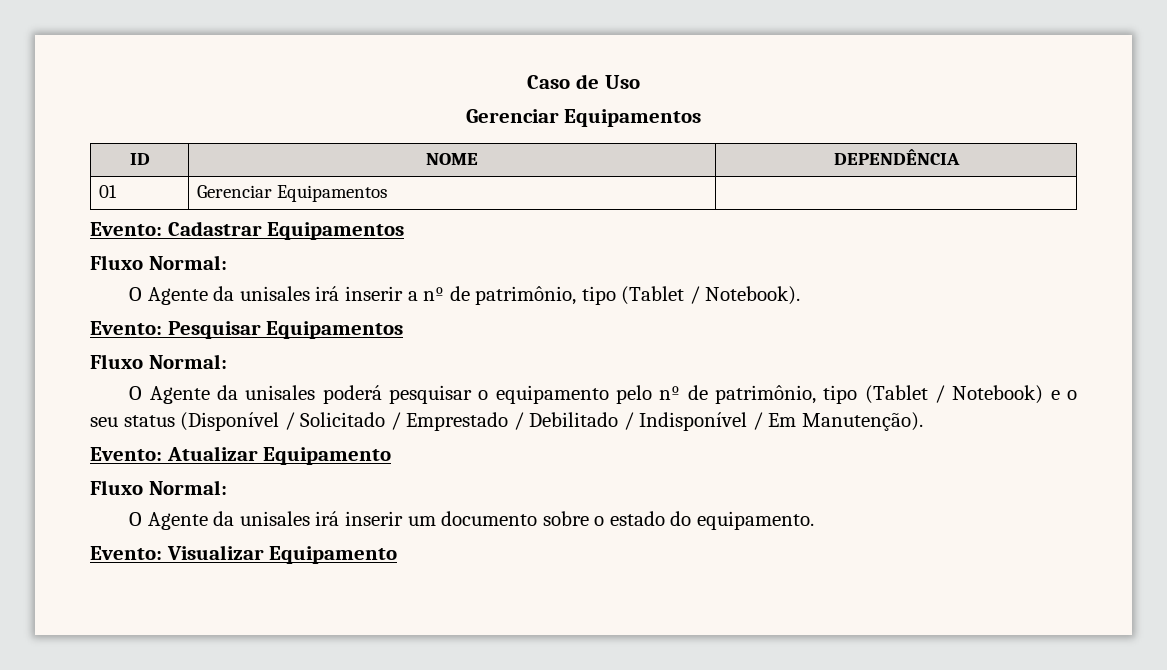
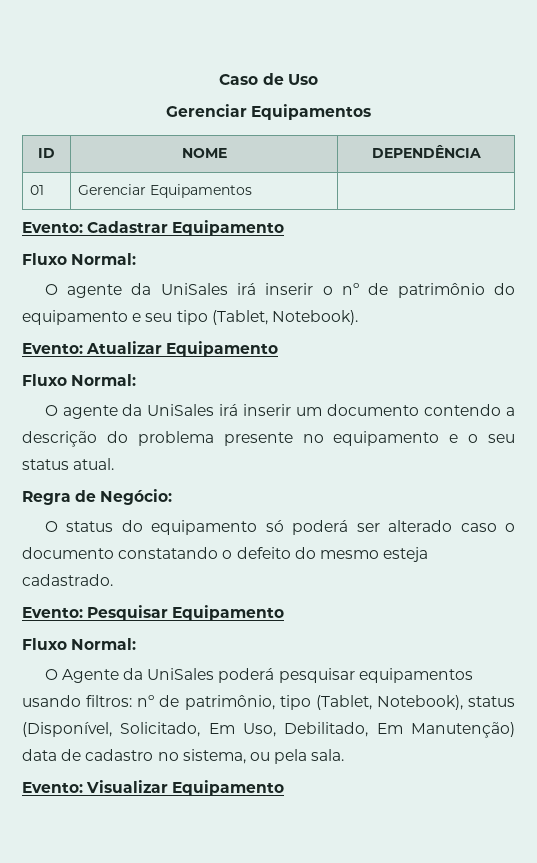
[267,222,405,240] [90,255,227,270] [129,286,801,305] [90,321,404,339] [90,354,227,369] [129,385,1078,404] [90,412,923,431] Equipamentos // Fluxo Normal: // O Agente da unisales irá inserir a nº de patrimônio, tipo (Tablet / Notebook). // Evento: Pesquisar Equipamentos // Fluxo Normal: // O Agente da unisales poderá pesquisar o equipamento pelo nº de patrimônio, tipo (Tablet / Notebook) e o seu status (Disponível / Solicitado / Emprestado / Debilitado / Indisponível / Em Manutenção). -> [172,220,285,236] [22,253,137,265] [44,283,515,298] [22,310,358,325] Equipamento // Fluxo Normal: // O agente da UniSales irá inserir o nº de patrimônio do equipamento e seu tipo (Tablet, Notebook).
[147,511,310,530] Agente da unisales -> [62,404,215,419] agente da UniSales
[542,511,814,530] sobre o estado do equipamento. -> [424,404,515,416] [22,431,515,447] [22,458,115,470] [22,489,173,505] [44,520,515,535] [22,547,429,562] [22,574,113,586] [22,605,285,621] [22,638,137,650] [44,668,473,683] [22,695,515,710] [22,722,515,738] [22,749,345,764] contendo a descrição do problema presente no equipamento e o seu status atual. // Regra de Negócio: // O status do equipamento só poderá ser alterado caso o documento constatando o defeito do mesmo esteja cadastrado. // Evento: Pesquisar Equipamento // Fluxo Normal: // O Agente da UniSales poderá pesquisar equipamentos usando filtros: nº de patrimônio, tipo (Tablet, Notebook), status (Disponível, Solicitado, Em Uso, Debilitado, Em Manutenção) data de cadastro no sistema, ou pela sala.

